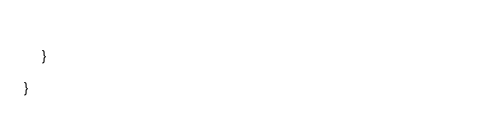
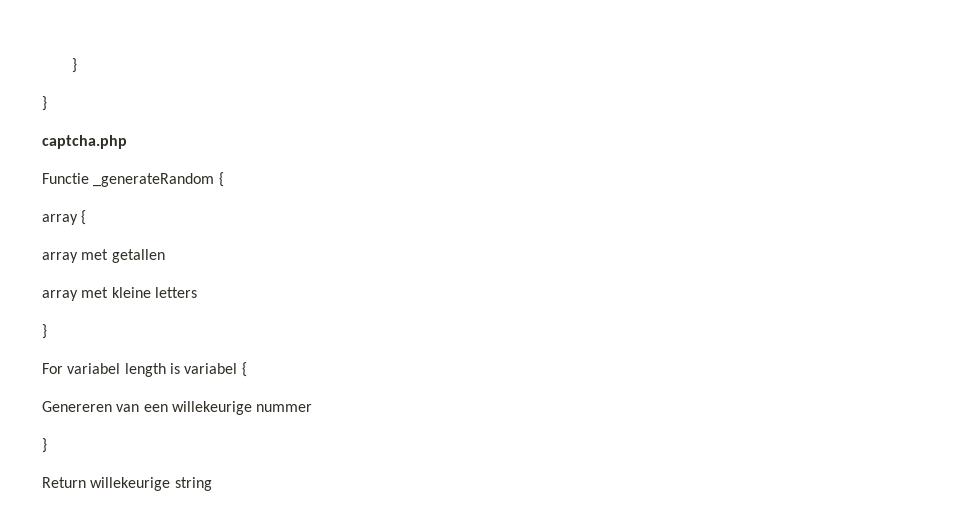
(29, 89) none -> [42,135,127,149] [42,172,224,187] [42,210,87,225] [42,249,165,263] [42,287,197,301] [42,324,47,339] [42,362,247,377] [42,401,313,415] [42,438,47,453] [42,477,212,491] // captcha.php // Functie _generateRandom { // array { // array met getallen // array met kleine letters // } // For variabel length is variabel { // Genereren van een willekeurige nummer // } // Return willekeurige string

